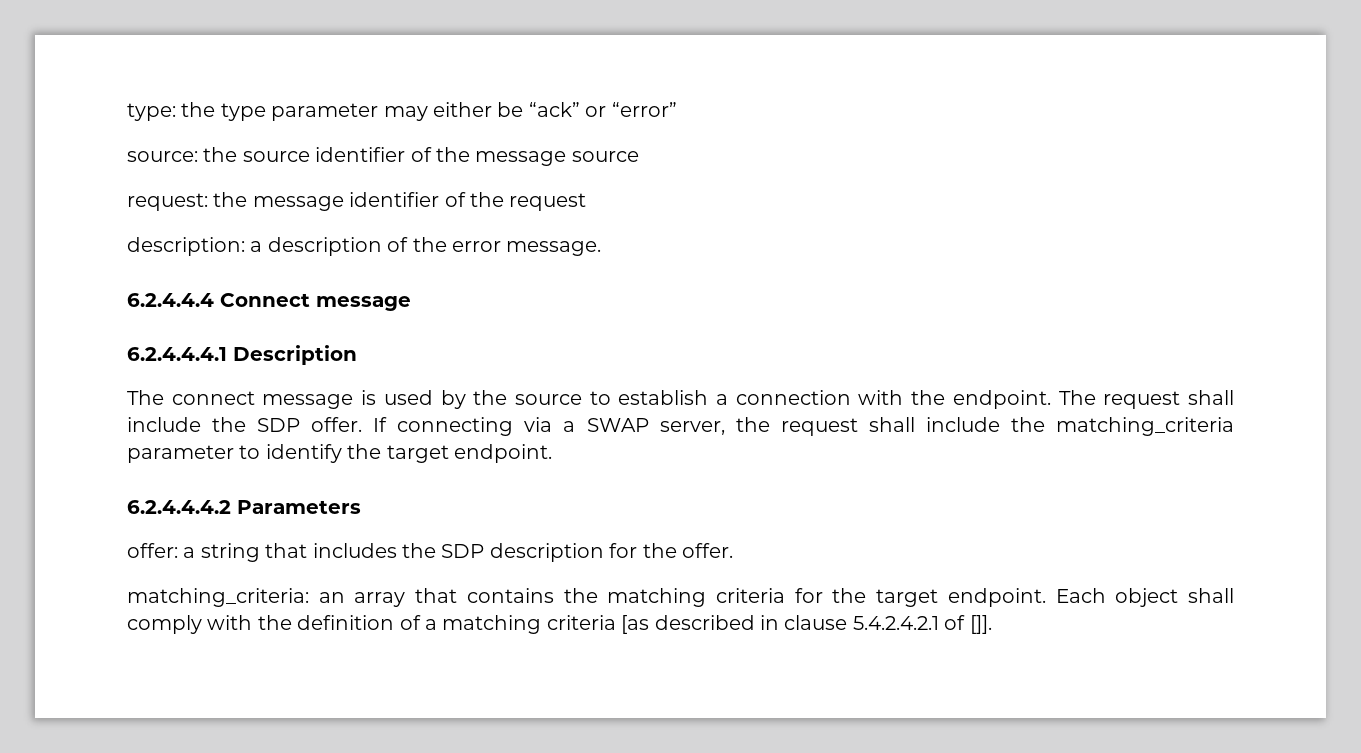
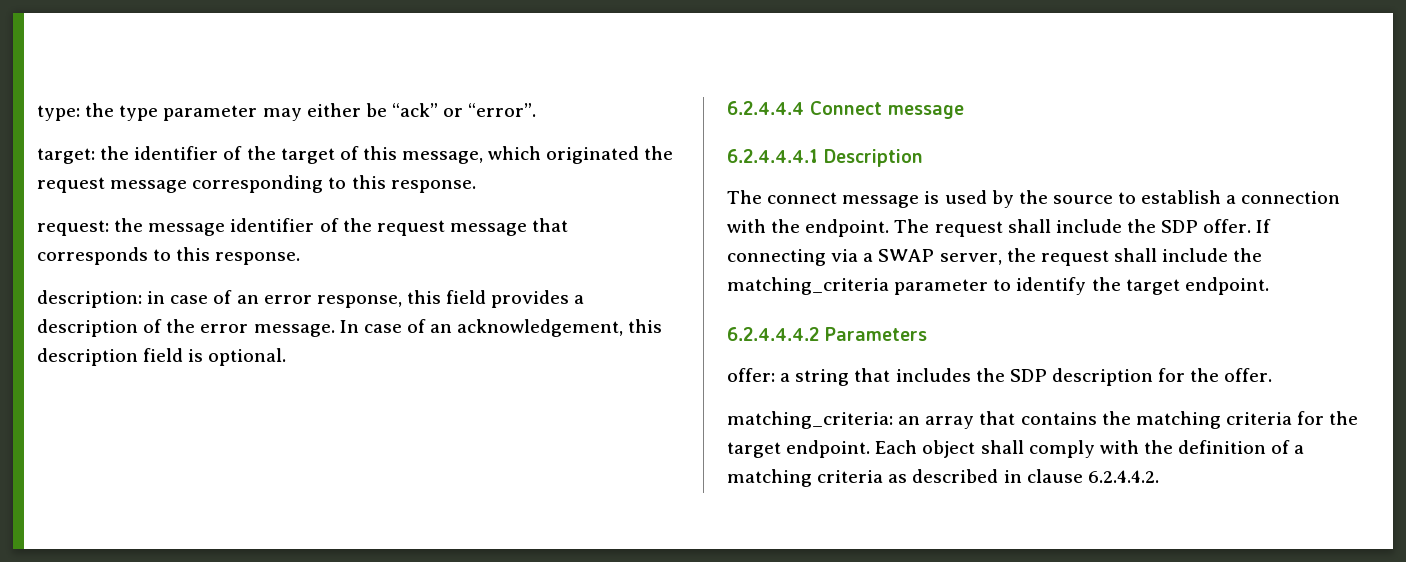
[611,102,677,117] [127,147,639,166] “error” // source: the source identifier of the message source -> [468,103,537,117] [37,146,674,164] [37,175,476,193] “error”. // target: the identifier of the target of this message, which originated the request message corresponding to this response.
[127,237,245,256] // description: -> [449,218,569,236] [37,247,301,265] [37,290,570,308] message that corresponds to this response. // description: in case of an error response, this field provides
(602, 248) none -> [339,319,663,337] [37,348,287,366] In case of an acknowledgement, this description field is optional.
[621,615,650,634] [as -> [888,474,908,483] as
[852,615,992,634] 5.4.2.4.2.1 of []]. -> [1087,470,1159,483] 6.2.4.4.2.

